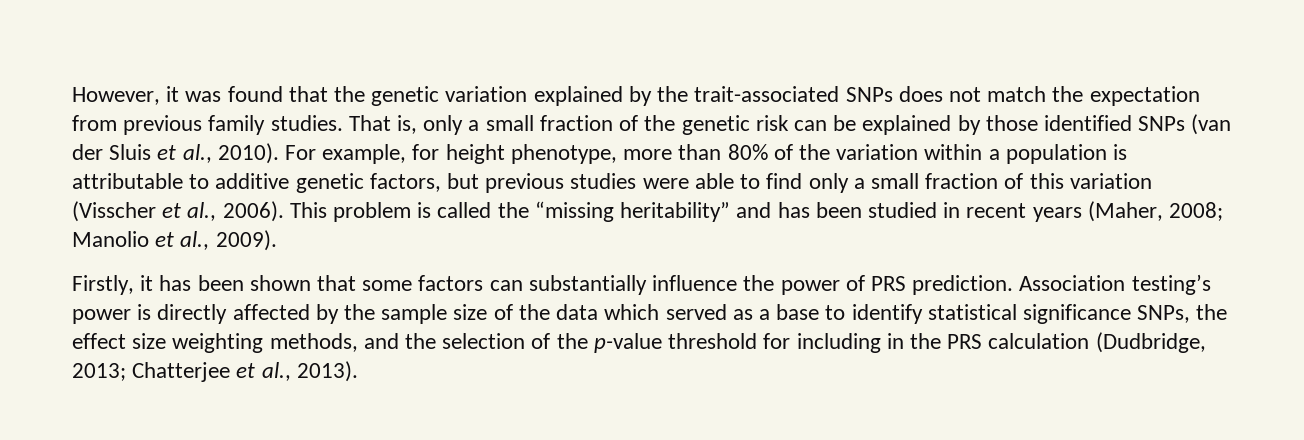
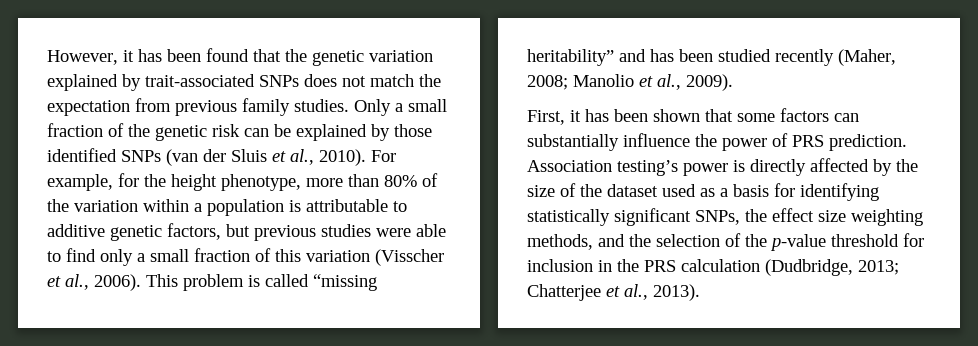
[185,91,222,102] was -> [138,49,201,62] has been
[657,86,689,102] the -> (141, 82) none
[348,115,464,135] That is, only -> [354,99,391,116] Only
(440, 152) none -> [144,174,166,187] the
[497,202,529,218] the -> (309, 280) none
[943,202,1082,222] in recent years -> [775,49,834,66] recently
[72,275,134,295] Firstly, -> [527,110,565,125] First,
[381,304,448,324] sample -> (918, 165) none
[556,304,1131,324] data which served as a base to identify statistical significance -> [607,183,879,201] [527,208,691,226] dataset used as a basis for identifying statistically significant
[796,333,881,353] including -> [527,259,593,272] inclusion

